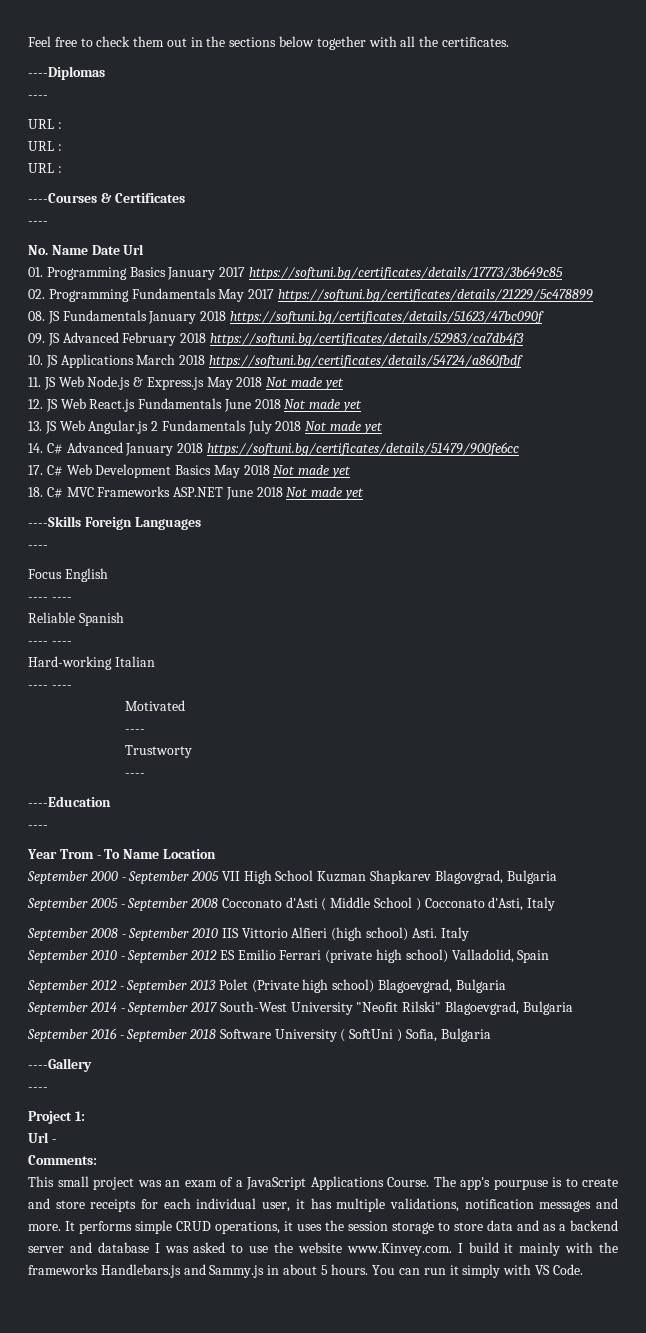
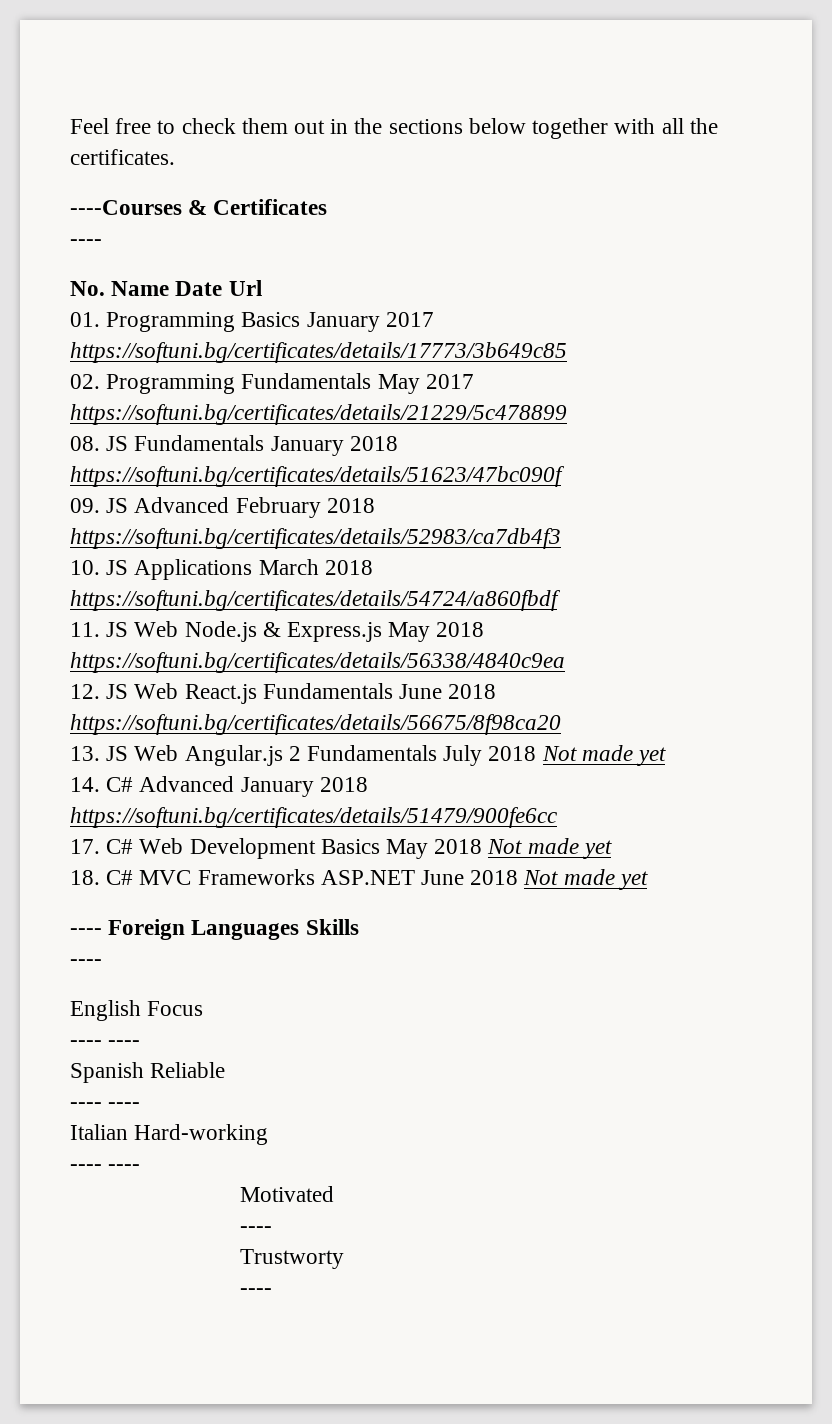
[28,66,105,80] [28,95,48,99] [28,119,62,129] [28,141,62,151] [28,163,62,173] // ----Diplomas // ---- // URL : // URL : // URL : -> (175, 157) none
[266,377,344,390] Not made yet -> [70,652,565,673] https://softuni.bg/certificates/details/56338/4840c9ea
[284,399,363,412] Not made yet -> [70,714,561,735] https://softuni.bg/certificates/details/56675/8f98ca20
[28,516,81,527] ----Skills -> [70,928,102,935] ----
[28,545,48,549] // ---- // -> [305,919,359,935] [70,959,102,966] [70,1000,141,1021] Skills // ---- // English
[64,568,108,582] [28,597,72,601] English // ---- ---- // -> [70,1040,141,1047] [70,1062,144,1083] // ---- ---- // Spanish
[78,612,124,626] [28,641,72,645] Spanish // ---- ---- // -> [70,1102,141,1109] [70,1124,128,1140] // ---- ---- // Italian
[114,656,155,667] Italian -> (269, 1134) none
[28,796,111,807] [28,825,48,829] [27,849,216,859] [27,870,557,884] [27,897,556,911] [27,927,469,941] [27,949,550,963] [27,979,506,993] [27,1001,573,1015] [27,1028,491,1042] [28,1058,92,1072] [28,1087,48,1091] [28,1111,85,1124] [28,1132,56,1143] [28,1155,97,1165] [28,1176,618,1190] [28,1198,618,1212] [28,1220,618,1234] [28,1242,618,1256] [28,1264,583,1278] // ----Education // ---- // Year Trom - To Name Location // September 2000 - September 2005 VII High School Kuzman Shapkarev Blagovgrad, Bulgaria // September 2005 - September 2008 Cocconato d'Asti ( Middle School ) Cocconato d'Asti, Italy // September 2008 - September 2010 IIS Vittorio Alfieri (high school) Asti. Italy // September 2010 - September 2012 ES Emilio Ferrari (private high school) Valladolid, Spain // September 2012 - September 2013 Polet (Private high school) Blagoevgrad, Bulgaria // September 2014 - September 2017 South-West University "Neofit Rilski" Blagoevgrad, Bulgaria // September 2016 - September 2018 Software University ( SoftUni ) Sofia, Bulgaria // ----Gallery // ---- // Project 1: // Url - // Comments: // This small project was an exam of a JavaScript Applications Course. The app's pourpuse is to create and store receipts for each individual user, it has multiple validations, notification messages and more. It performs simple CRUD operations, it uses the session storage to store data and as a backend server and database I was asked to use the website www.Kinvey.com. I build it mainly with the frameworks Handlebars.js and Sammy.js in about 5 hours. You can run it simply with VS Code. -> (272, 1291) none

